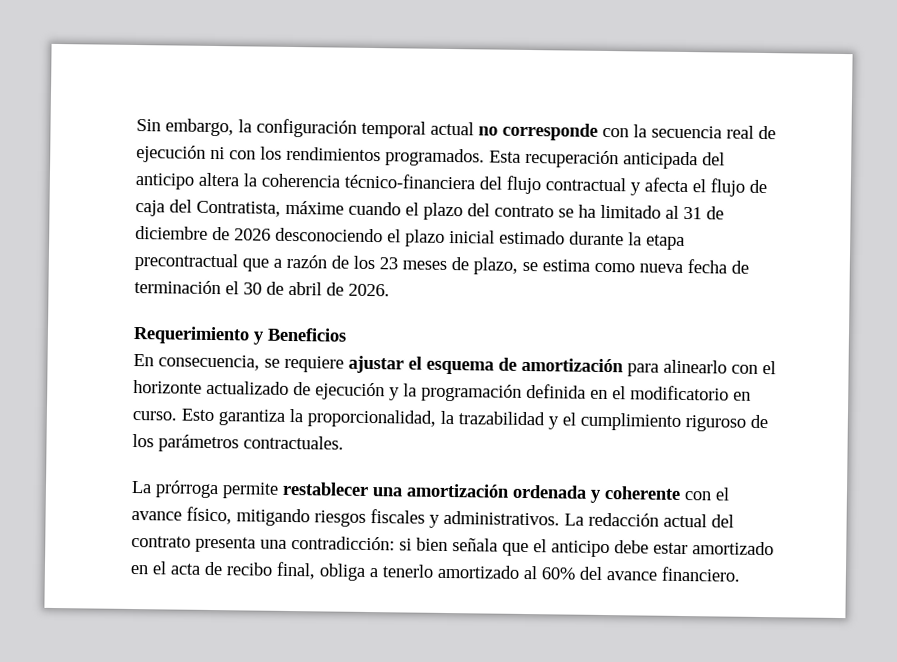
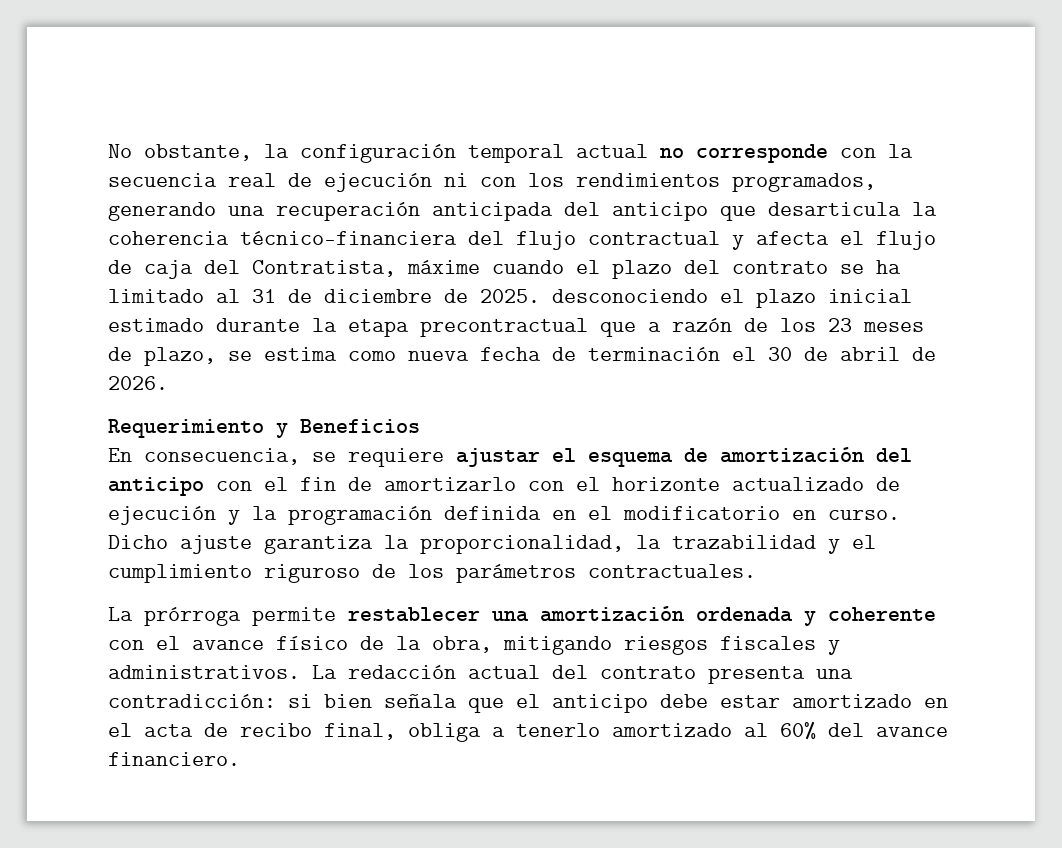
[136,118,234,137] Sin embargo, -> [108,144,252,161] No obstante,
[385,148,521,167] programados. Esta -> [732,173,876,192] [108,202,265,221] programados, generando una
[198,172,239,187] altera -> [720,202,901,221] que desarticula
[234,228,271,241] 2026 -> [480,289,540,303] 2025.
[627,359,727,377] para alinearlo -> [876,448,912,462] [108,477,516,496] del anticipo con el fin de amortizarlo
[181,408,214,422] Esto -> [108,535,252,554] Dicho ajuste
[186,506,232,525] físico, -> [276,636,492,653] físico de la obra,

